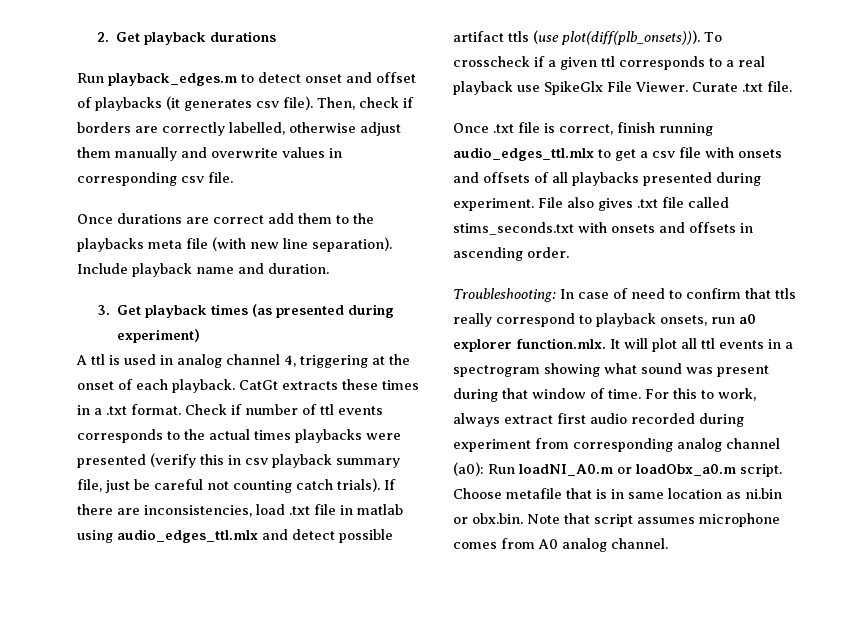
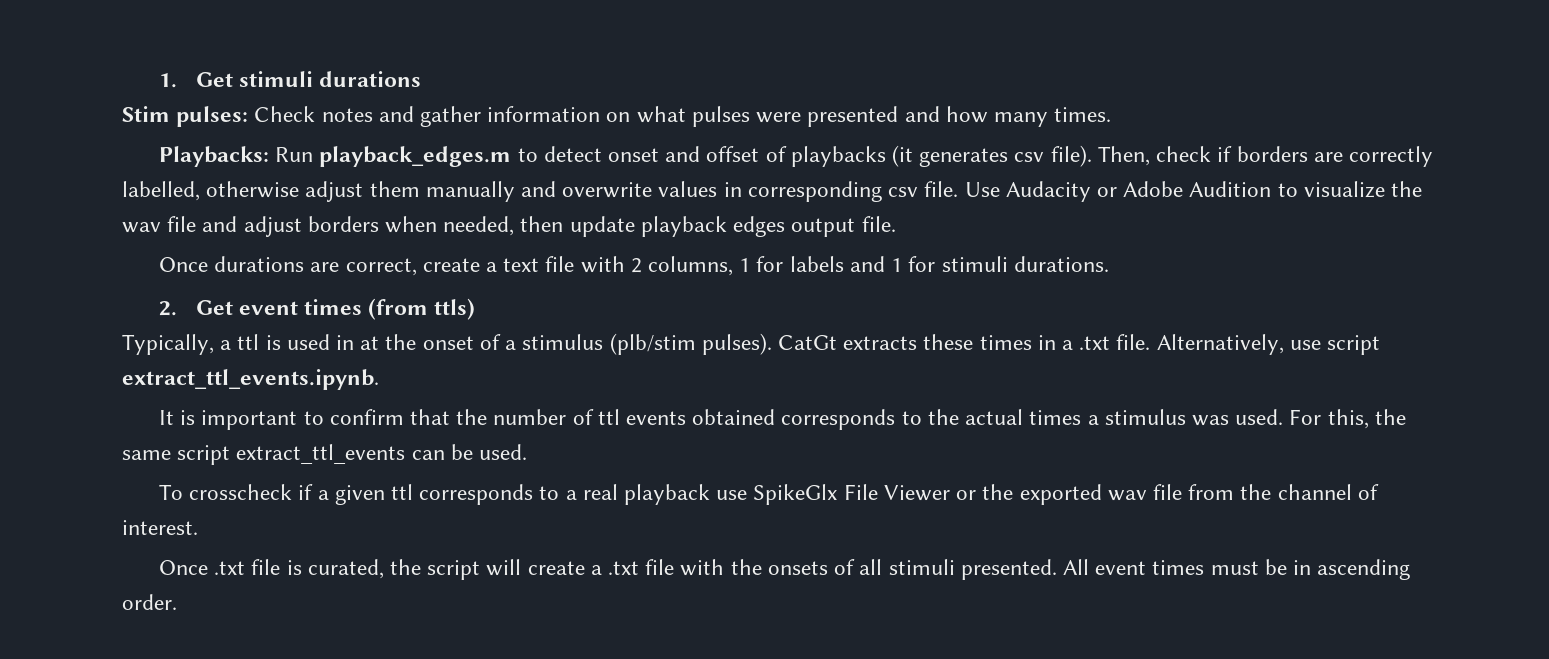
[96,31,277,45] 2. Get playback durations // -> [158,71,421,88] [122,106,1112,127] [158,146,269,167] 1. Get stimuli durations // Stim pulses: Check notes and gather information on what pulses were presented and how many times. // Playbacks:
[77,213,374,224] [77,237,392,252] [77,263,329,277] [96,304,394,318] [116,329,200,343] [76,354,410,368] [77,379,235,393] // Once durations are correct add them to the playbacks meta file (with new line separation). Include playback name and duration. // 3. Get playback times (as presented during experiment) // A ttl is used in analog channel 4, triggering at the onset of each playback. -> [964,181,1422,202] [122,216,896,237] [158,256,1109,276] [158,298,476,320] [122,333,772,355] Use Audacity or Adobe Audition to visualize the wav file and adjust borders when needed, then update playback edges output file. // Once durations are correct, create a text file with 2 columns, 1 for labels and 1 for stimuli durations. // 2. Get event times (from ttls) // Typically, a ttl is used in at the onset of a stimulus (plb/stim pulses).
[131,404,242,415] format. Check if -> [1116,334,1381,355] [122,369,379,390] [158,409,488,430] file. Alternatively, use script extract_ttl_events.ipynb. // It is important to confirm that the
(383, 410) none -> [692,409,776,425] obtained
[295,429,401,443] [77,453,400,468] [77,478,396,493] [77,504,403,517] [77,529,393,543] [453,30,700,45] playbacks were presented (verify this in csv playback summary file, just be careful not counting catch trials). If there are inconsistencies, load .txt file in matlab using audio_edges_ttl.mlx and detect possible artifact ttls (use plot(diff(plb_onsets))). -> [1087,409,1406,429] [122,444,528,465] a stimulus was used. For this, the same script extract_ttl_events can be used. //
[635,81,792,92] [453,122,713,136] [453,147,782,161] [453,172,761,186] [453,197,729,211] [453,222,753,235] [453,247,569,261] [453,288,796,302] [453,313,756,327] [453,338,793,352] [453,363,769,377] [453,388,756,402] [453,413,744,427] [453,438,780,452] [453,462,782,477] [453,488,782,499] [453,513,780,527] [453,538,668,552] Viewer. Curate .txt file. // Once .txt file is correct, finish running audio_edges_ttl.mlx to get a csv file with onsets and offsets of all playbacks presented during experiment. File also gives .txt file called stims_seconds.txt with onsets and offsets in ascending order. // Troubleshooting: In case of need to confirm that ttls really correspond to playback onsets, run a0 explorer function.mlx. It will plot all ttl events in a spectrogram showing what sound was present during that window of time. For this to work, always extract first audio recorded during experiment from corresponding analog channel (a0): Run loadNI_A0.m or loadObx_a0.m script. Choose metafile that is in same location as ni.bin or obx.bin. Note that script assumes microphone comes from A0 analog channel. -> [883,484,1379,505] [122,520,198,535] [158,559,1411,580] [122,594,177,610] Viewer or the exported wav file from the channel of interest. // Once .txt file is curated, the script will create a .txt file with the onsets of all stimuli presented. All event times must be in ascending order.

